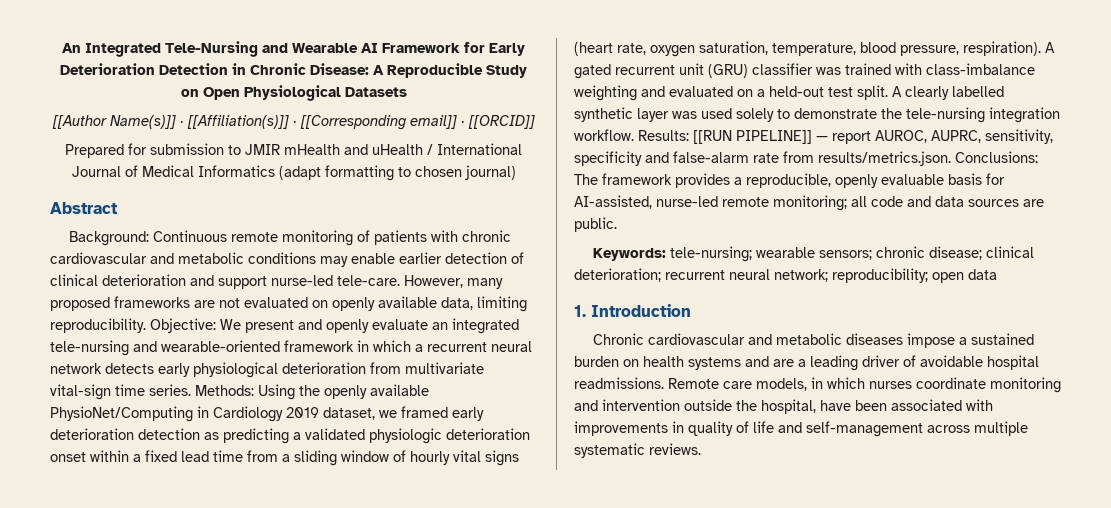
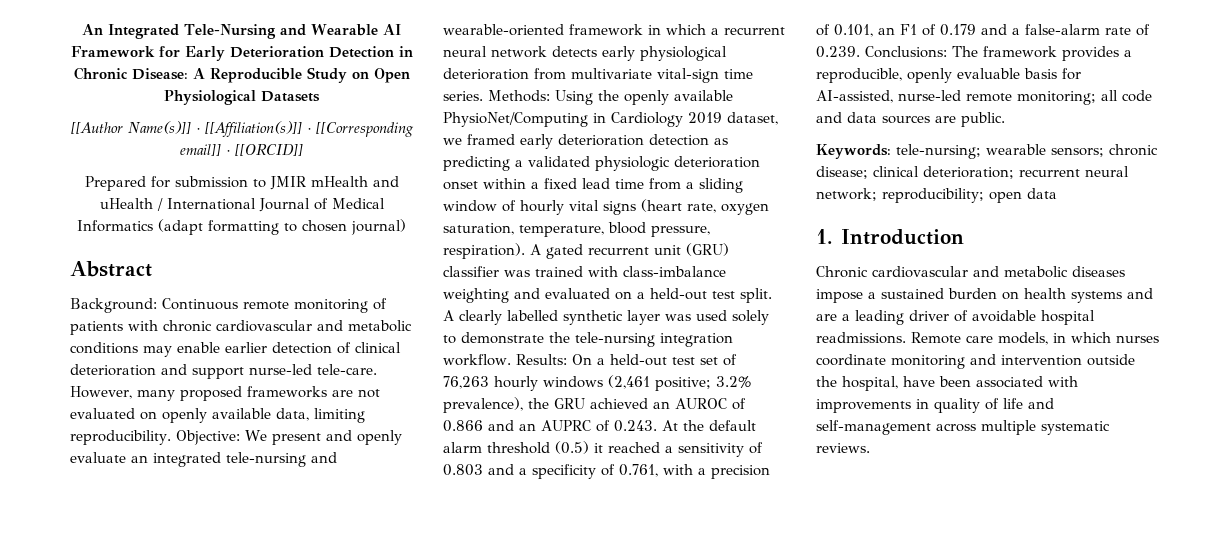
[693,129,1053,144] [574,151,951,166] [[RUN PIPELINE]] — report AUROC, AUPRC, sensitivity, specificity and false-alarm rate from results/metrics.json. -> [571,354,737,366] [443,375,751,391] [443,397,746,413] [443,420,756,432] [443,441,763,457] [443,464,770,479] [816,24,1150,37] [816,46,860,58] On a held-out test set of 76,263 hourly windows (2,461 positive; 3.2% prevalence), the GRU achieved an AUROC of 0.866 and an AUPRC of 0.243. At the default alarm threshold (0.5) it reached a sensitivity of 0.803 and a specificity of 0.761, with a precision of 0.101, an F1 of 0.179 and a false-alarm rate of 0.239.

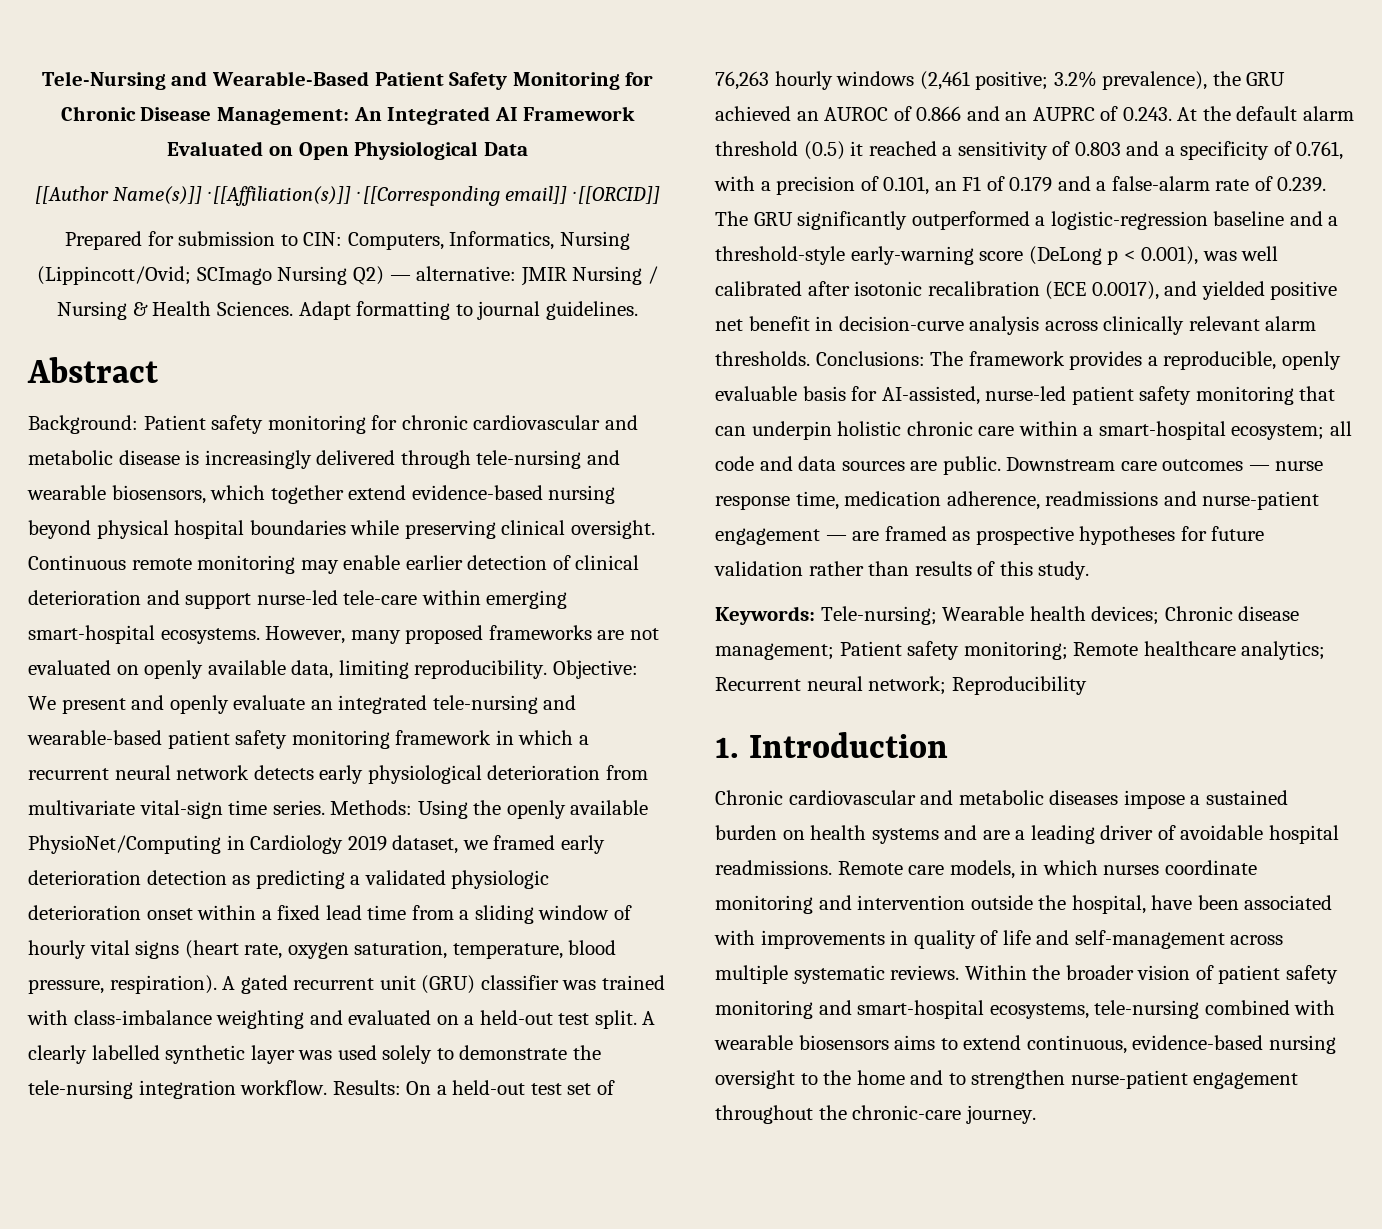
[82,24,401,39] [70,46,413,61] [73,67,347,83] An Integrated Tele-Nursing and Wearable AI Framework for Early Deterioration Detection in Chronic Disease: A Reproducible Study -> [41,71,654,90] [60,106,636,125] [167,141,264,156] Tele-Nursing and Wearable-Based Patient Safety Monitoring for Chronic Disease Management: An Integrated AI Framework Evaluated
[261,91,320,102] Datasets -> [483,142,528,156] Data
[269,176,399,190] [99,198,385,212] [77,219,406,235] [70,261,152,277] [70,298,387,313] [70,320,412,335] [70,342,138,354] JMIR mHealth and uHealth / International Journal of Medical Informatics (adapt formatting to chosen journal) // Abstract // Background: Continuous remote monitoring of patients with chronic cardiovascular and metabolic conditions -> [303,231,630,250] [37,266,658,286] [57,301,638,320] [27,357,158,383] [28,415,638,434] [28,450,620,469] [27,485,616,504] [28,520,655,539] [28,555,296,574] CIN: Computers, Informatics, Nursing (Lippincott/Ovid; SCImago Nursing Q2) — alternative: JMIR Nursing / Nursing & Health Sciences. Adapt formatting to journal guidelines. // Abstract // Background: Patient safety monitoring for chronic cardiovascular and metabolic disease is increasingly delivered through tele-nursing and wearable biosensors, which together extend evidence-based nursing beyond physical hospital boundaries while preserving clinical oversight. Continuous remote monitoring
[317,364,377,375] tele-care. -> [343,590,568,609] [28,625,260,644] tele-care within emerging smart-hospital ecosystems.
[443,24,564,36] wearable-oriented -> [27,730,390,749] wearable-based patient safety monitoring
(860, 52) none -> [715,211,1339,230] [715,246,1279,265] [715,281,1338,300] [715,316,1317,335] [715,351,810,366] The GRU significantly outperformed a logistic-regression baseline and a threshold-style early-warning score (DeLong p < 0.001), was well calibrated after isotonic recalibration (ECE 0.0017), and yielded positive net benefit in decision-curve analysis across clinically relevant alarm thresholds.
[966,91,1096,105] remote monitoring; -> [1071,386,1336,405] [715,421,1325,440] patient safety monitoring that can underpin holistic chronic care within a smart-hospital ecosystem;
[816,144,1158,159] [816,166,1129,179] [816,188,1057,203] // Keywords: tele-nursing; wearable sensors; chronic disease; clinical deterioration; recurrent neural network; reproducibility; open data -> [1006,457,1324,471] [715,491,1320,510] [715,526,1265,545] [714,561,1090,580] [715,606,1300,625] [715,641,1326,660] [715,676,1087,695] Downstream care outcomes — nurse response time, medication adherence, readmissions and nurse-patient engagement — are framed as prospective hypotheses for future validation rather than results of this study. // Keywords: Tele-nursing; Wearable health devices; Chronic disease management; Patient safety monitoring; Remote healthcare analytics; Recurrent neural network; Reproducibility
(870, 448) none -> [964,965,1338,984] [715,1000,1336,1019] [714,1035,1336,1054] [715,1070,1299,1089] [715,1105,1036,1124] Within the broader vision of patient safety monitoring and smart-hospital ecosystems, tele-nursing combined with wearable biosensors aims to extend continuous, evidence-based nursing oversight to the home and to strengthen nurse-patient engagement throughout the chronic-care journey.

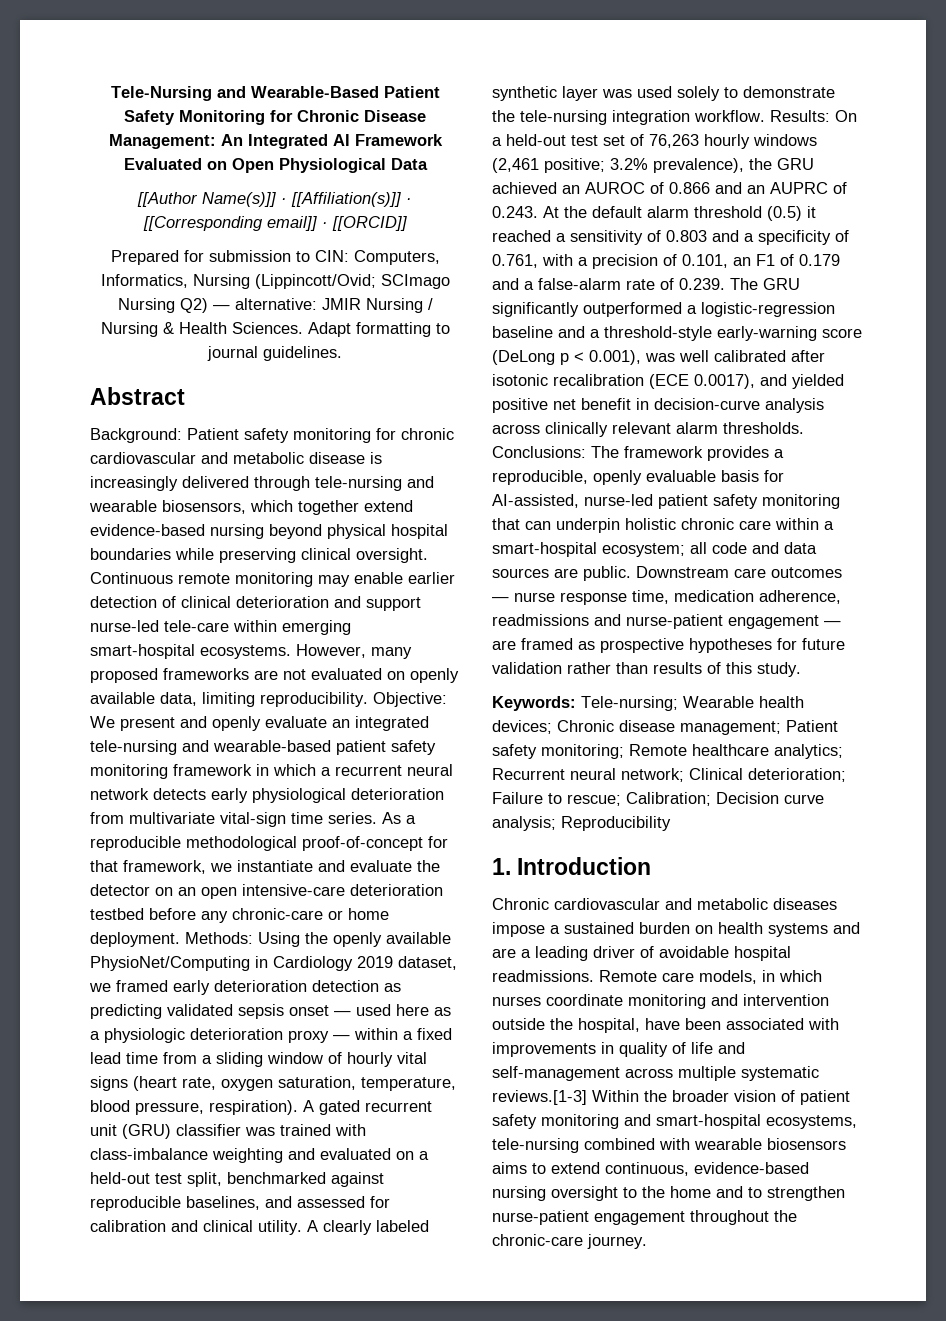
(325, 807) none -> [382,812,416,824] [90,836,448,851] [90,860,440,874] [90,884,443,899] [90,908,389,923] [90,932,180,947] As a reproducible methodological proof-of-concept for that framework, we instantiate and evaluate the detector on an open intensive-care deterioration testbed before any chronic-care or home deployment.
[350,870,550,889] [28,905,193,920] a validated physiologic deterioration onset -> [167,1004,451,1019] [90,1028,350,1043] validated sepsis onset — used here as a physiologic deterioration proxy —
[594,1010,637,1029] split. -> [187,1172,384,1187] [90,1196,390,1211] [90,1220,302,1235] split, benchmarked against reproducible baselines, and assessed for calibration and clinical utility.
[91,1045,160,1060] labelled -> [376,1220,429,1232] labeled
(947, 685) none -> [689,768,846,782] [492,792,824,806] [492,816,556,831] Clinical deterioration; Failure to rescue; Calibration; Decision curve analysis;
[890,965,960,980] reviews. -> [492,1090,587,1105] reviews.[1-3]

